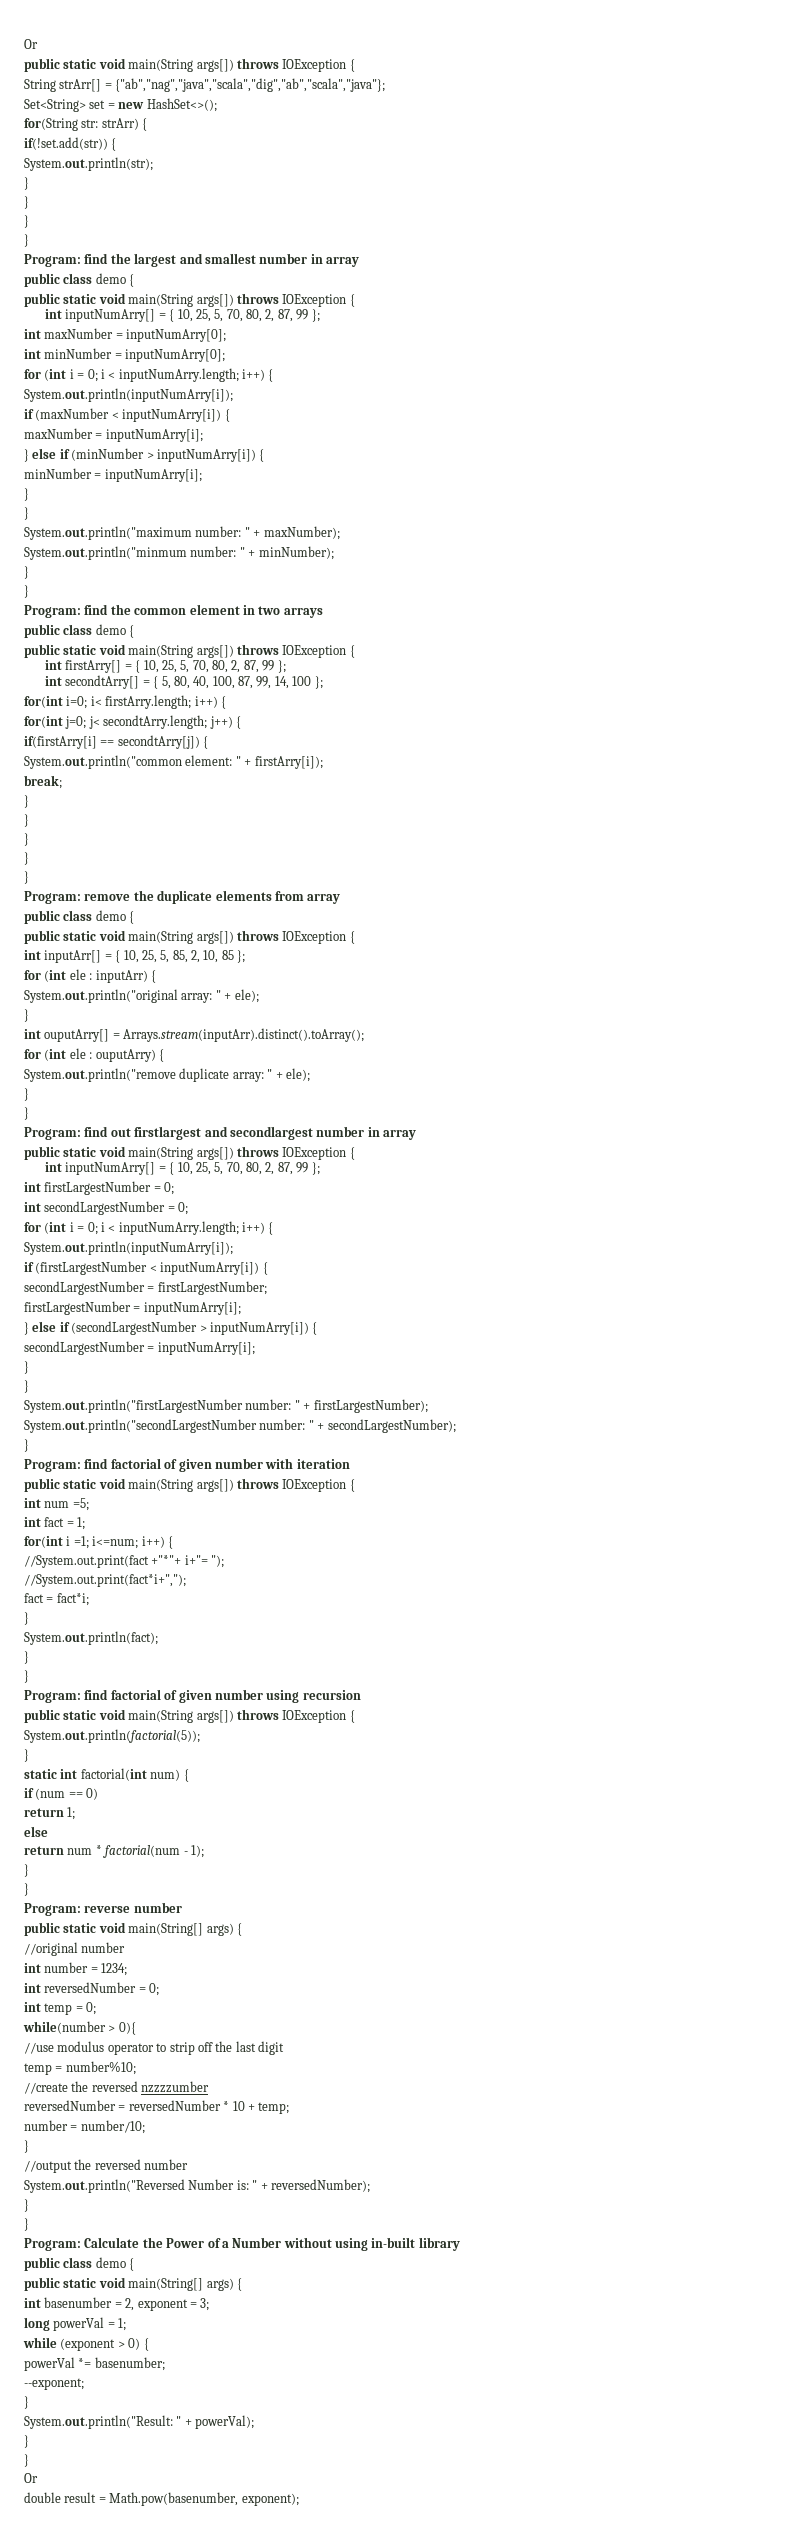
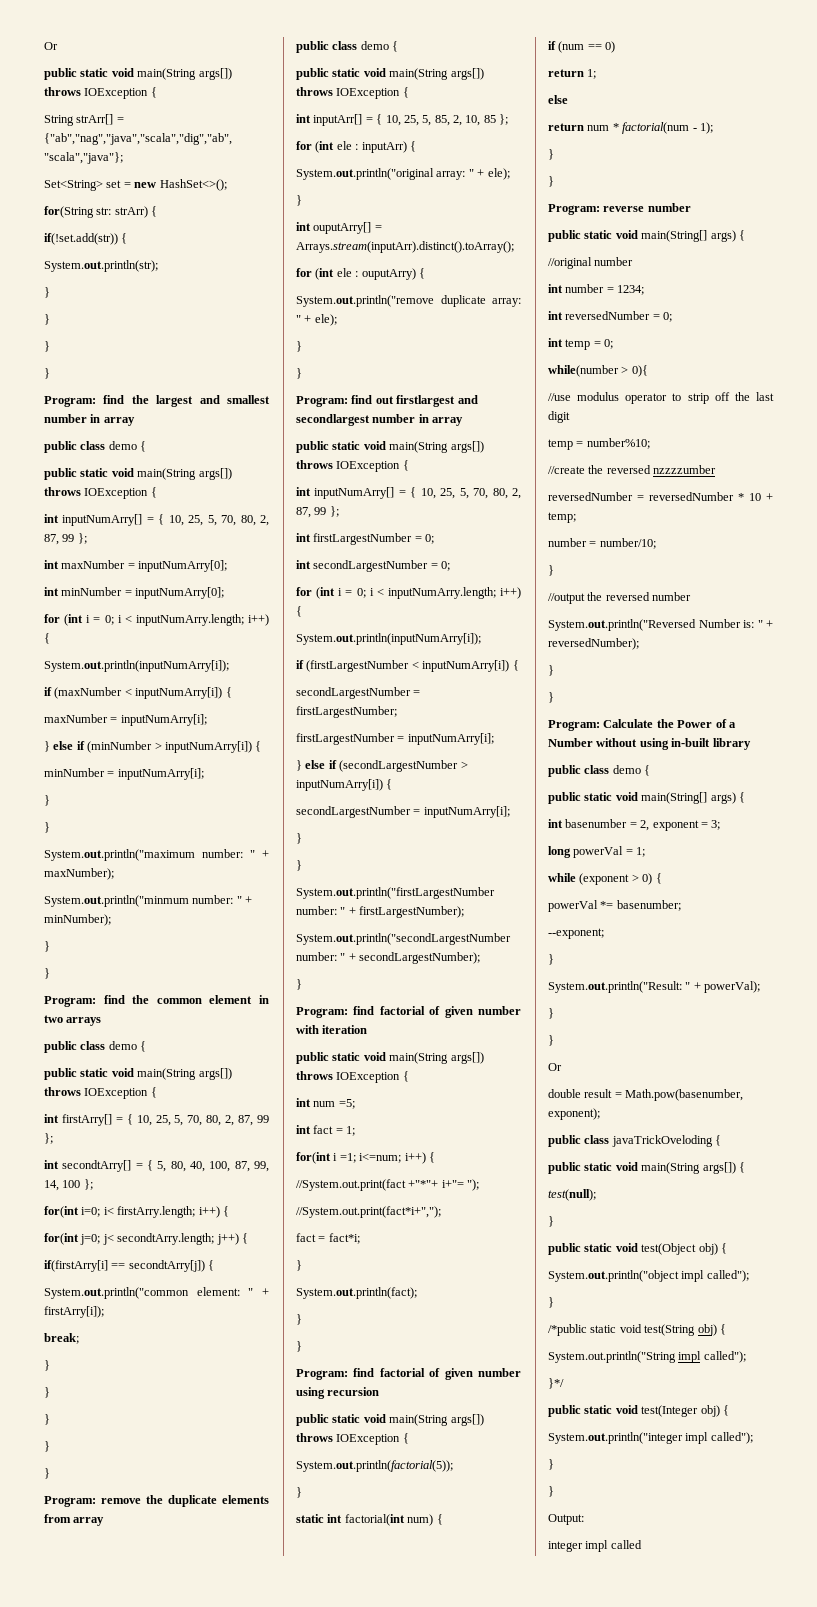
(299, 2499) none -> [548,1135,722,1147] [548,1162,745,1174] [548,1189,596,1201] [548,1216,554,1227] [548,1243,727,1255] [548,1270,749,1282] [548,1297,554,1308] [548,1324,726,1336] [548,1351,746,1363] [548,1378,564,1389] [548,1405,729,1417] [548,1432,753,1444] [548,1459,554,1470] [548,1486,554,1497] [548,1514,584,1525] [548,1540,642,1552] // public class javaTrickOveloding { // public static void main(String args[]) { // test(null); // } // public static void test(Object obj) { // System.out.println("object impl called"); // } // /*public static void test(String obj) { // System.out.println("String impl called"); // }*/ // public static void test(Integer obj) { // System.out.println("integer impl called"); // } // } // Output: // integer impl called

